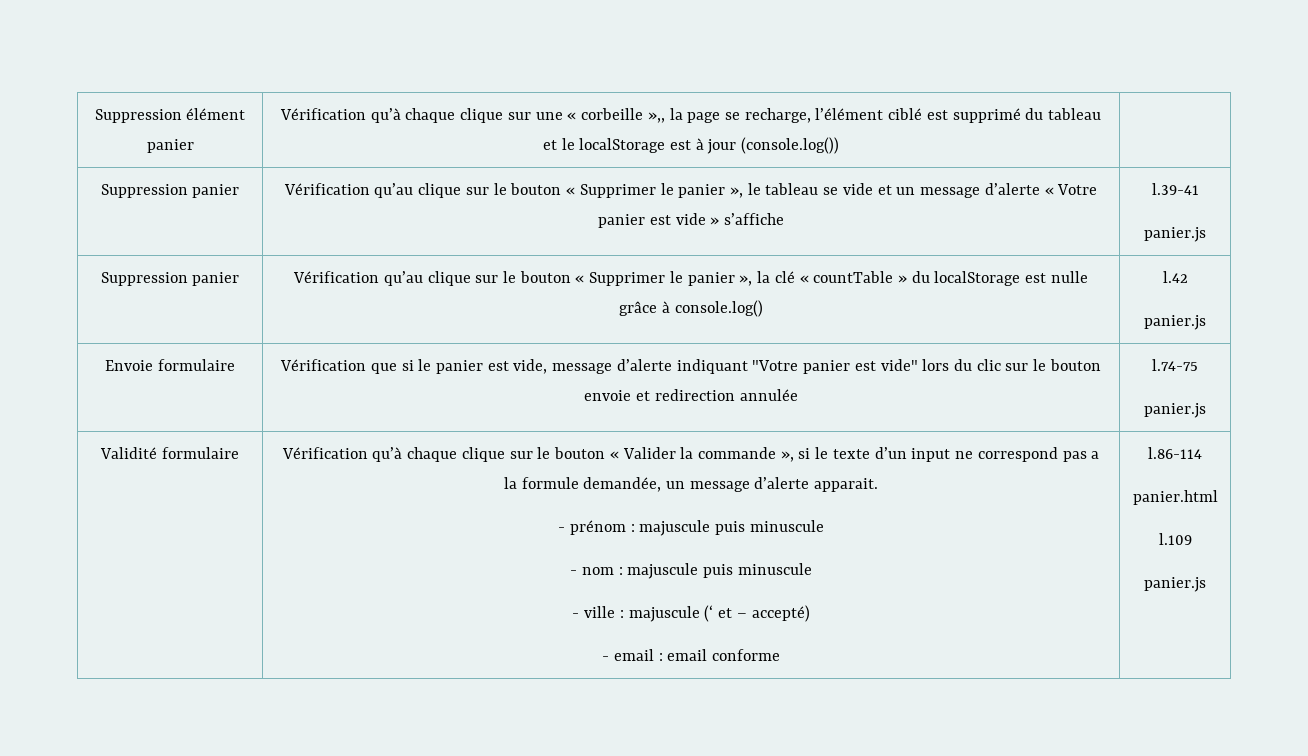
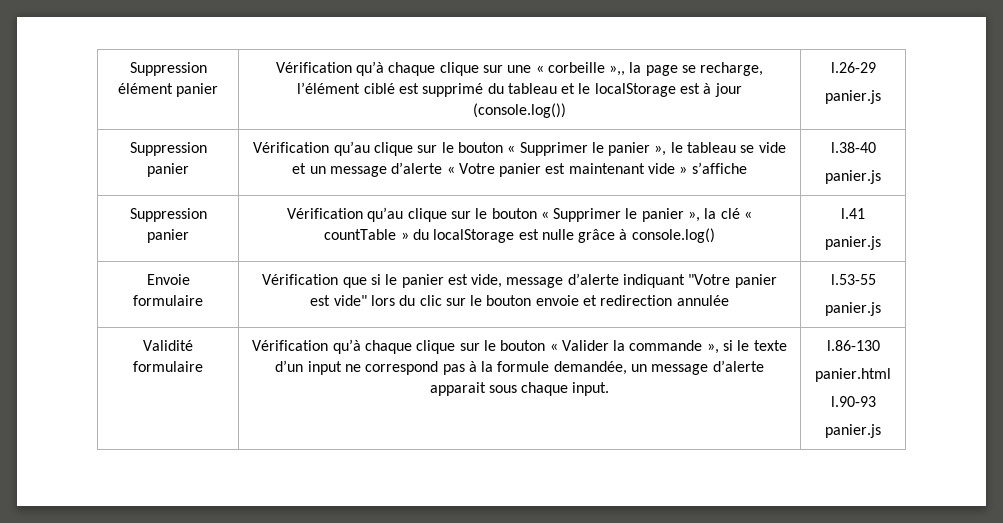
(840, 145) none -> [830,62,876,73] [825,90,881,104] l.26-29 // panier.js
(671, 220) none -> [568,163,645,174] maintenant
[1151,183,1199,195] l.39-41 -> [830,142,876,153] l.38-40
[1162,271,1188,283] l.42 -> [841,208,865,219] l.41
[1152,359,1198,371] l.74-75 -> [830,274,876,285] l.53-55
[1091,451,1100,459] a -> [468,361,477,372] à
[814,478,879,492] [558,520,824,536] [570,563,812,579] [572,605,810,622] [602,649,780,661] [1148,447,1202,459] apparait. // - prénom : majuscule puis minuscule // - nom : majuscule puis minuscule // - ville : majuscule (‘ et – accepté) // - email : email conforme | l.86-114 -> [429,382,610,396] [826,340,880,351] apparait sous chaque input. | l.86-130
[1158,533,1192,545] l.109 -> [830,396,876,407] l.90-93

